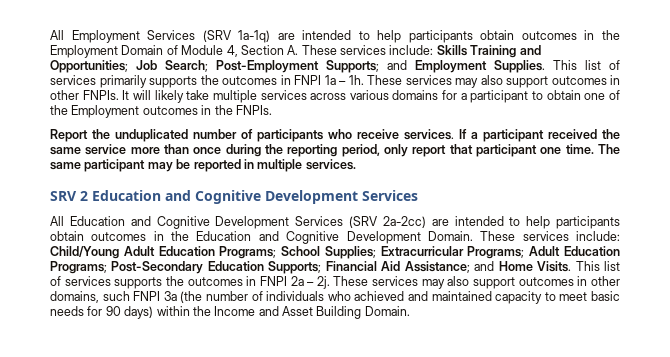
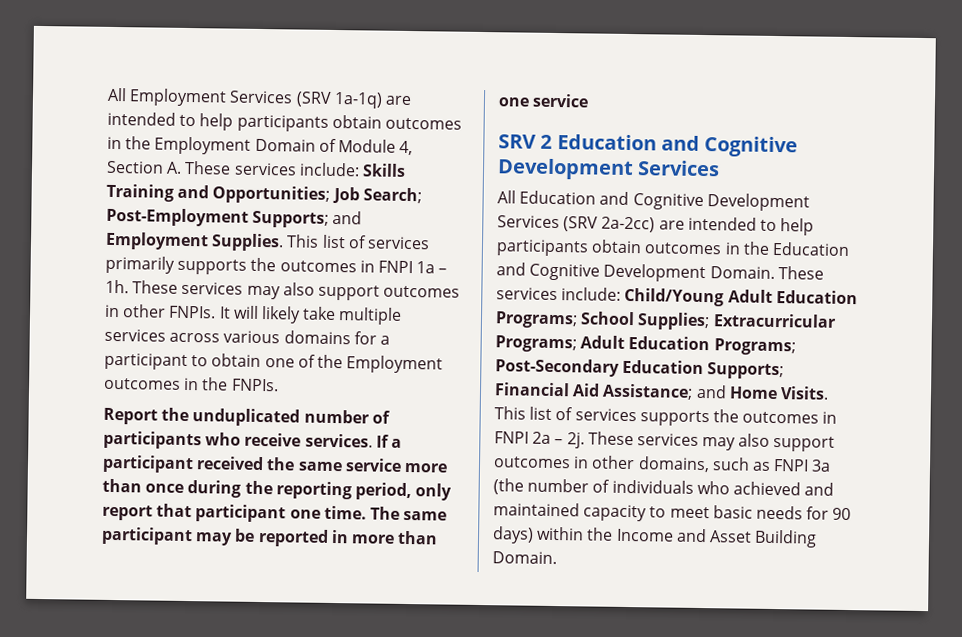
[257,159,356,172] multiple services. -> [350,530,439,545] [498,93,590,108] more than one service
(130, 296) none -> [751,461,771,471] as

